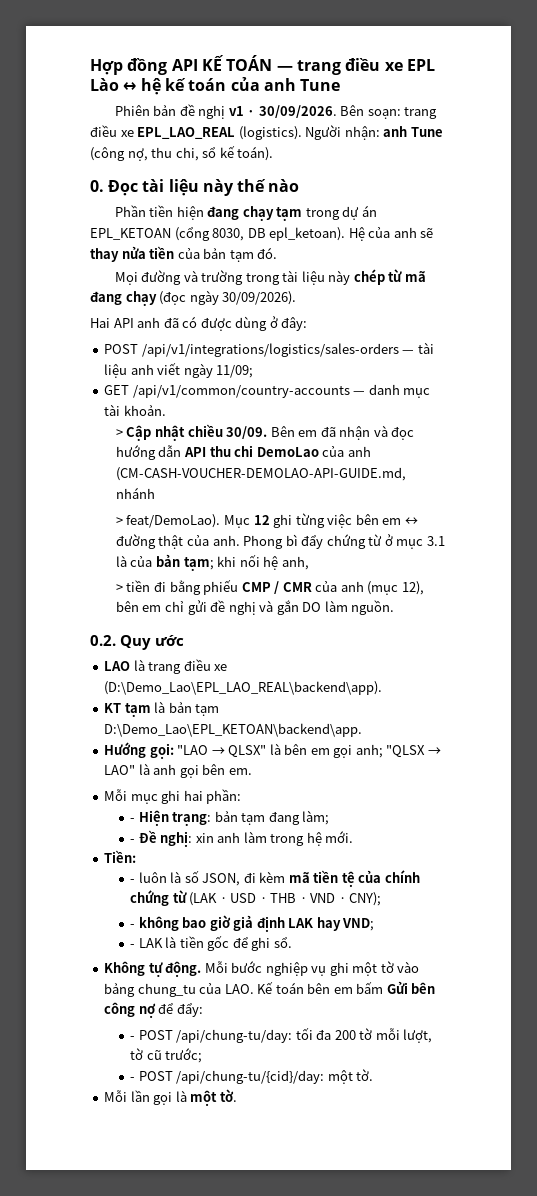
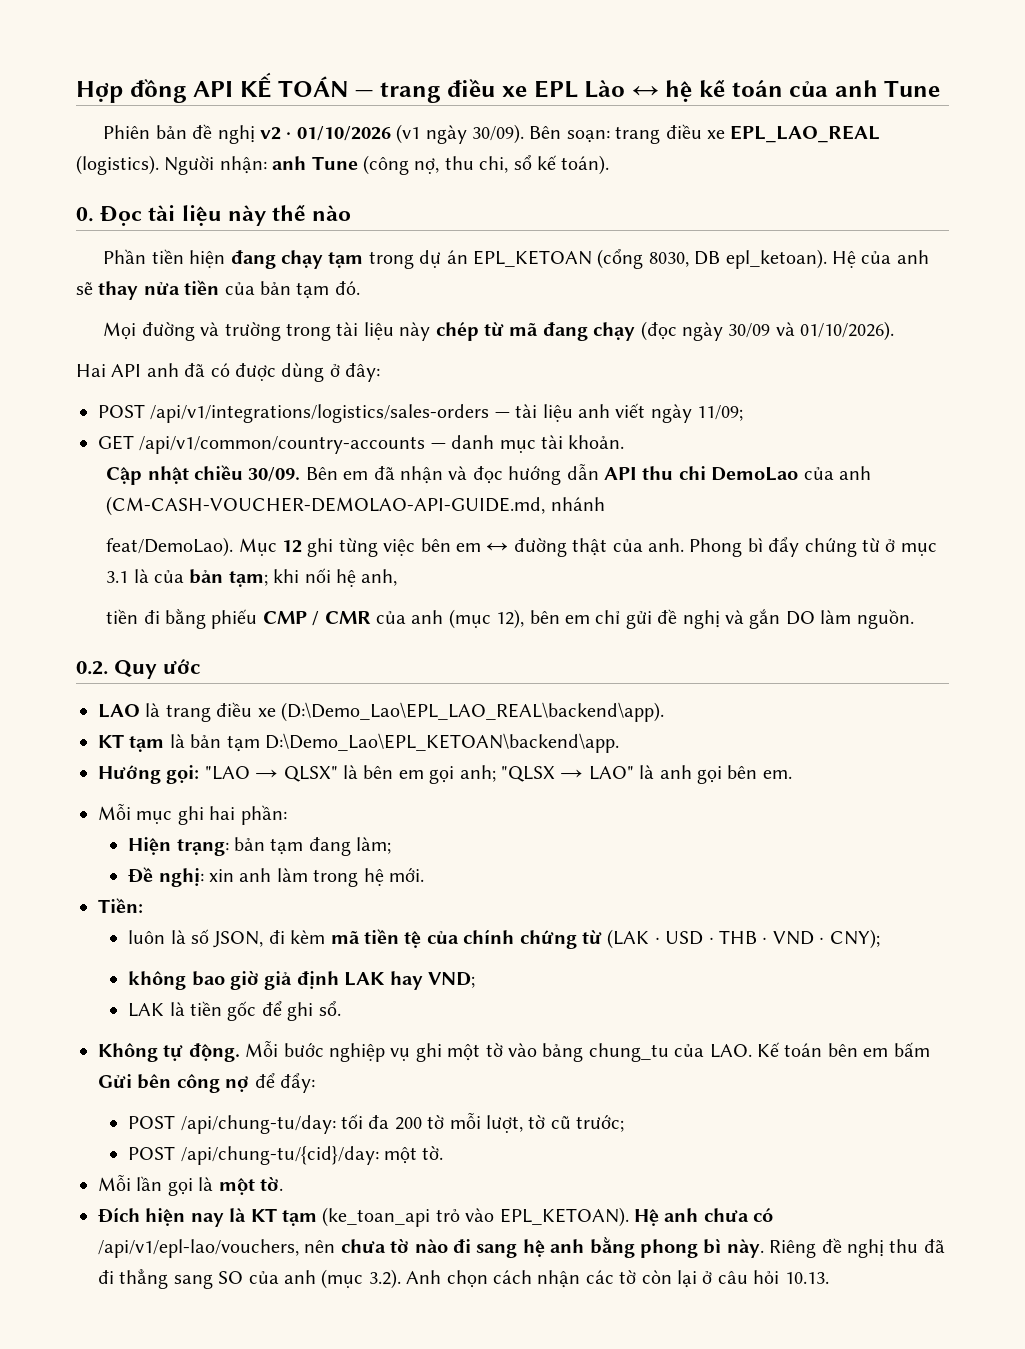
[228,105,337,118] v1 · 30/09/2026. -> [259,124,524,144] v2 · 01/10/2026 (v1 ngày 30/09).
[222,291,297,305] 30/09/2026). -> [728,321,895,341] 30/09 và 01/10/2026).
[115,429,123,437] > -> (625, 442) none
[115,517,123,525] > -> (605, 504) none
[115,584,123,592] > -> (398, 577) none
[130,818,136,822] - -> (287, 815) none
[130,839,136,843] - -> (392, 845) none
[130,879,136,883] - -> (143, 905) none
[130,924,136,928] - -> (880, 939) none
[130,944,136,948] - -> (476, 980) none
[130,1036,136,1040] - -> (315, 1083) none
[130,1077,136,1081] - -> (625, 1123) none
(237, 1095) none -> [98,1207,774,1227] [98,1237,945,1258] [98,1269,829,1289] // Đích hiện nay là KT tạm (ke_toan_api trỏ vào EPL_KETOAN). Hệ anh chưa có /api/v1/epl-lao/vouchers, nên chưa tờ nào đi sang hệ anh bằng phong bì này. Riêng đề nghị thu đã đi thẳng sang SO của anh (mục 3.2). Anh chọn cách nhận các tờ còn lại ở câu hỏi 10.13.

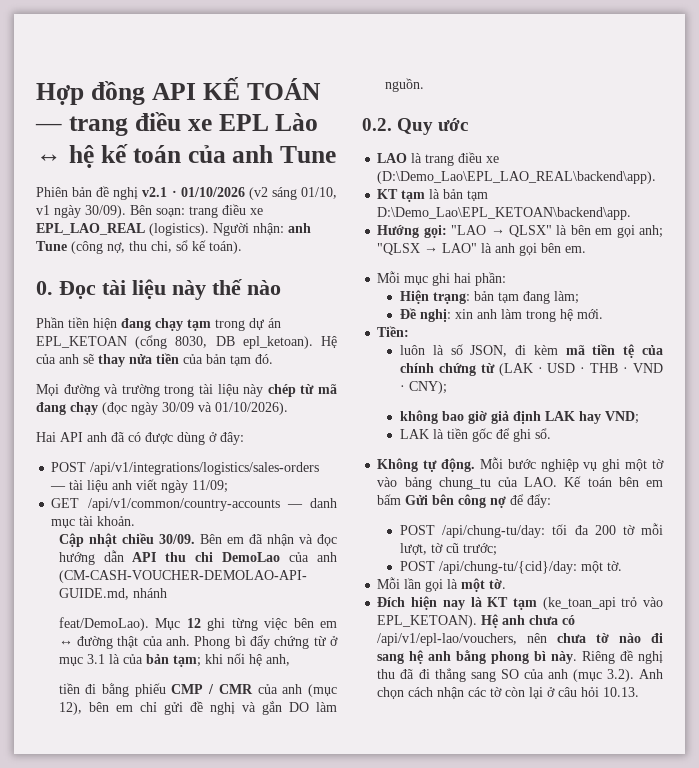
[259,127,281,140] v2 -> [142,187,168,197] v2.1
[396,124,421,144] (v1 -> [248,187,337,200] [36,205,50,215] (v2 sáng 01/10, v1

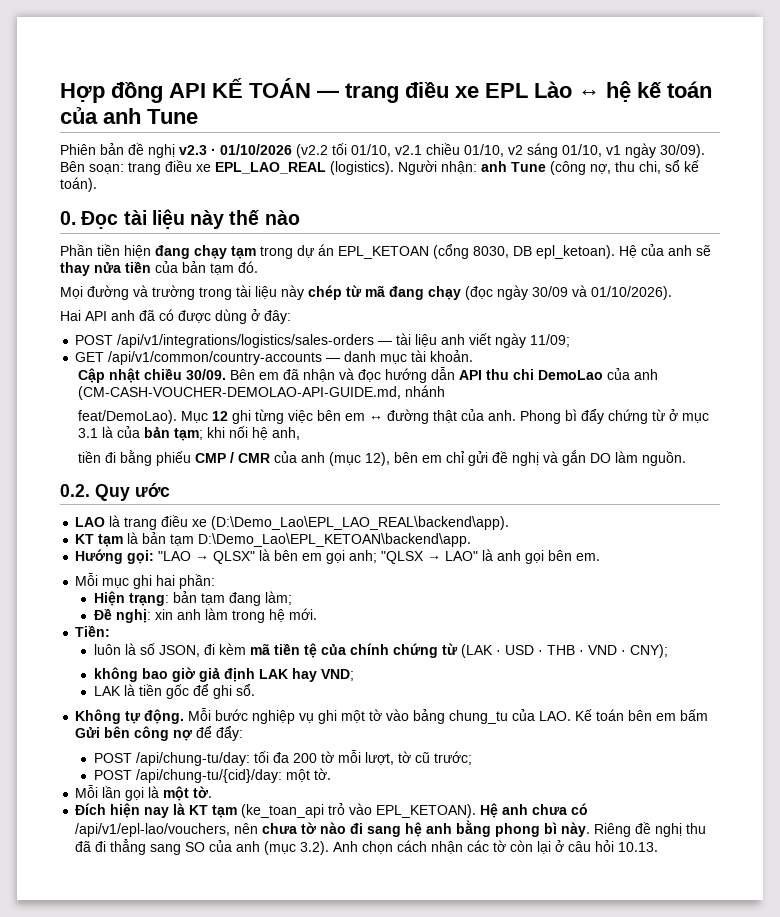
[142,187,168,197] v2.1 -> [179,145,207,155] v2.3
[248,187,268,200] (v2 -> [296,143,523,158] (v2.2 tối 01/10, v2.1 chiều 01/10, v2

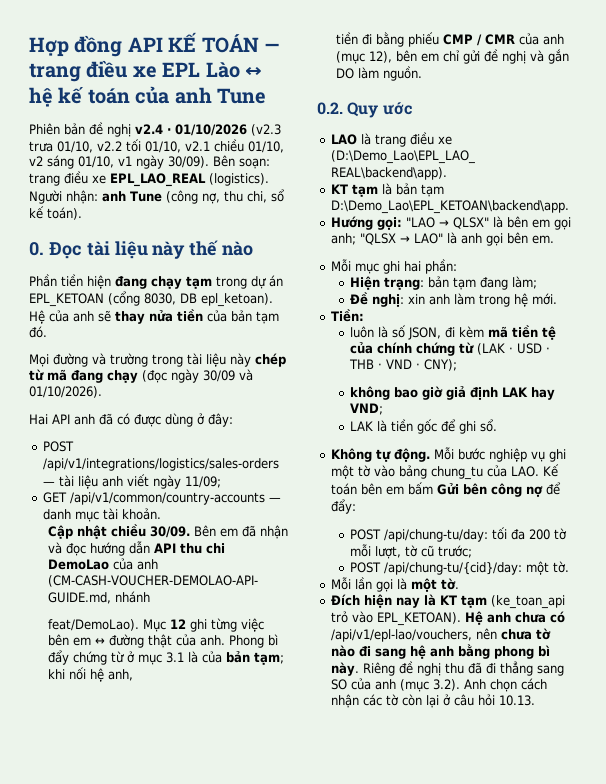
[179,145,207,155] v2.3 -> [135,124,163,134] v2.4
[296,144,328,158] (v2.2 -> [251,124,281,136] [29,141,122,153] (v2.3 trưa 01/10, v2.2

